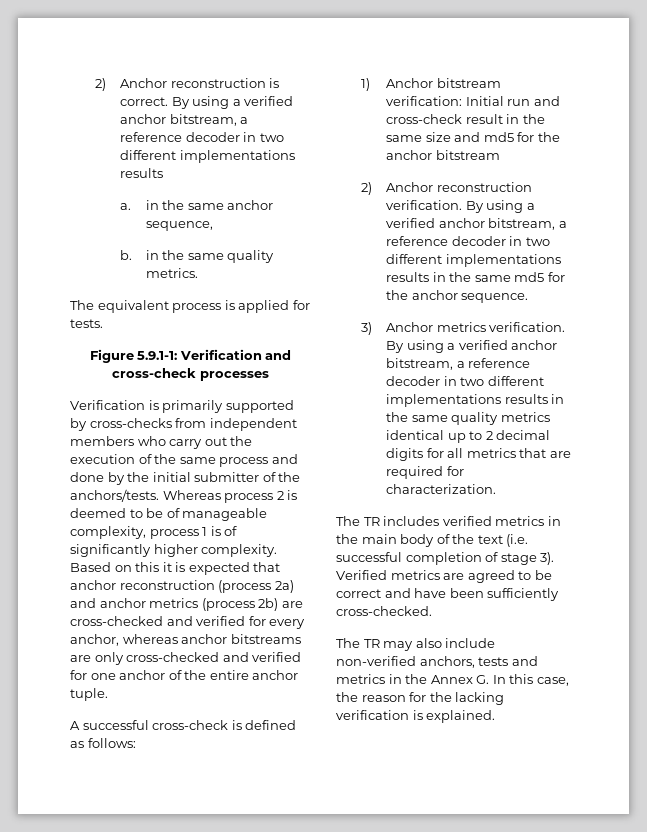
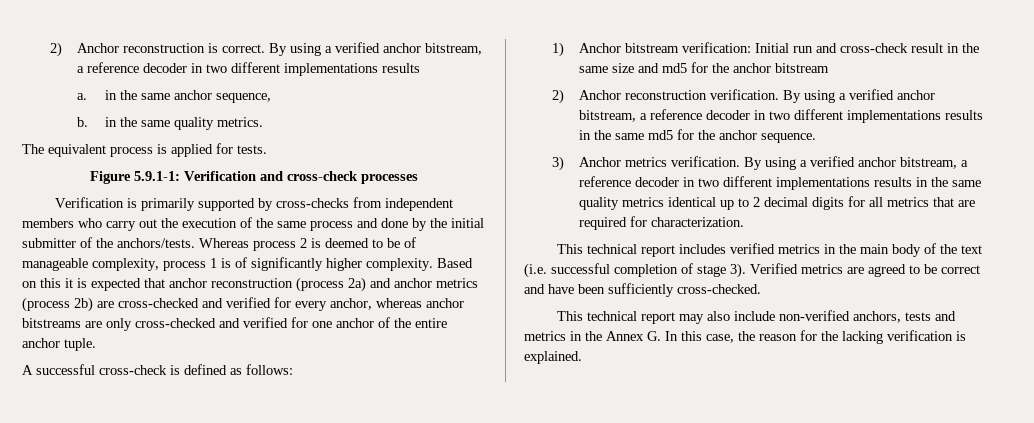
[336,516,380,526] The TR -> [556,244,675,257] This technical report
[336,638,380,648] The TR -> [556,311,675,324] This technical report

